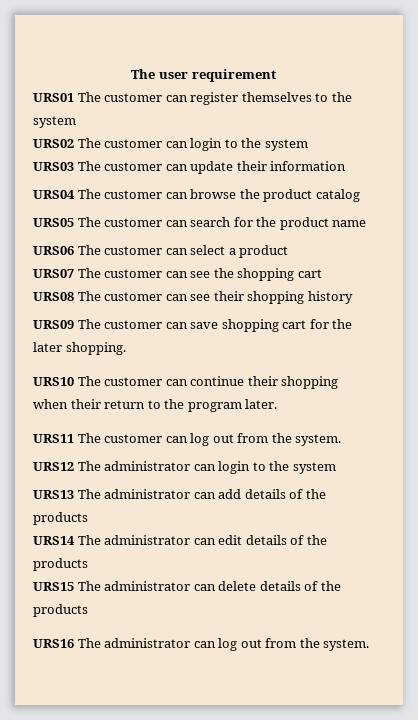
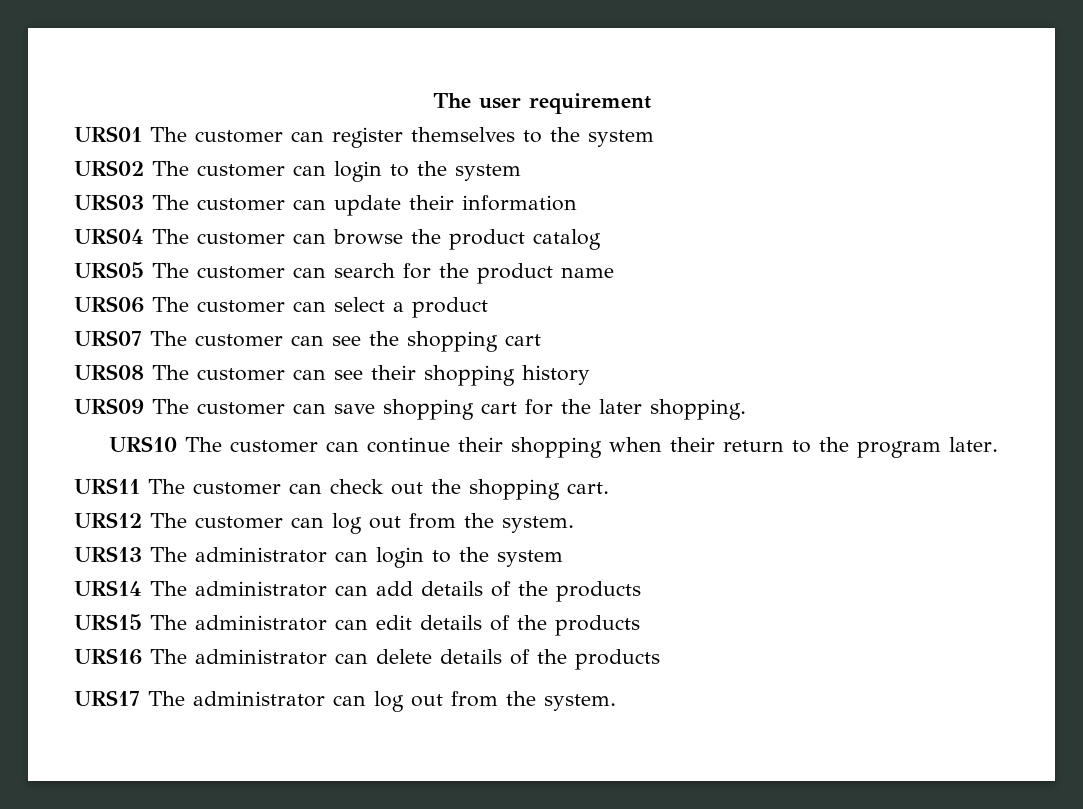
(188, 439) none -> [330,479,609,500] [74,512,324,529] check out the shopping cart. // URS12 The customer can
[33,462,74,471] URS12 -> [74,546,142,562] URS13
[33,490,74,499] URS13 -> [74,580,142,596] URS14
[33,536,75,545] URS14 -> [74,614,142,630] URS15
[33,582,74,591] URS15 -> [74,648,142,665] URS16
[33,639,74,648] URS16 -> [74,690,140,706] URS17

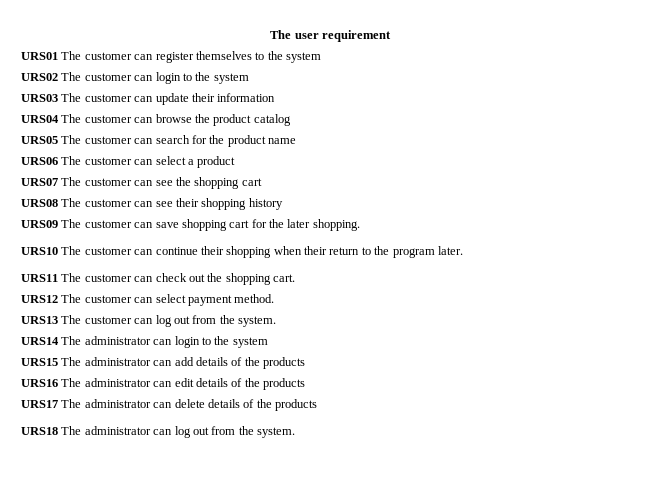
(324, 522) none -> [155,294,275,306] [21,315,154,324] select payment method. // URS13 The customer can
[74,546,142,562] URS13 -> [21,337,59,345] URS14
[74,580,142,596] URS14 -> [21,358,58,366] URS15
[74,614,142,630] URS15 -> [21,379,58,387] URS16
[74,648,142,665] URS16 -> [21,400,58,408] URS17
[74,690,140,706] URS17 -> [21,427,58,435] URS18

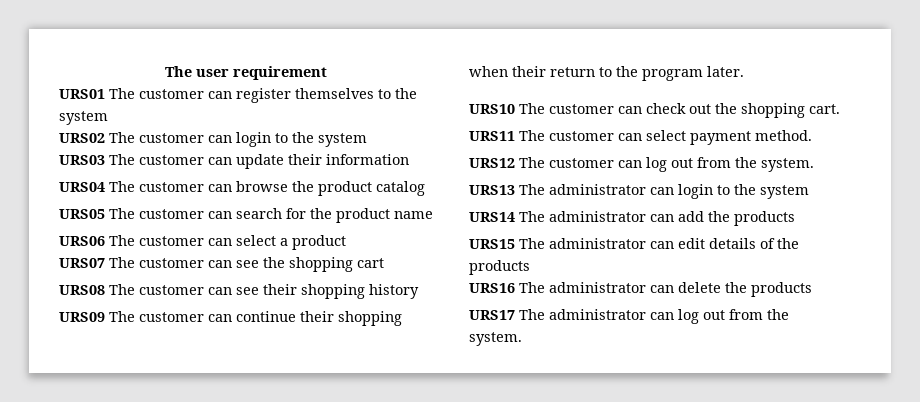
[155,219,360,231] [21,246,154,255] save shopping cart for the later shopping. // URS10 The customer can -> (232, 318) none
[21,274,58,282] URS11 -> [469,104,515,114] URS10
[21,295,58,303] URS12 -> [469,131,515,141] URS11
[21,316,58,324] URS13 -> [469,158,515,168] URS12
[21,337,59,345] URS14 -> [469,185,515,195] URS13
(268, 342) none -> [469,211,795,226] // URS14 The administrator can add the products
[174,357,194,366] add -> [678,238,705,249] edit
[174,378,243,387] edit details of -> [678,282,721,293] delete
[174,399,317,411] [21,426,173,435] delete details of the products // URS18 The administrator can -> (674, 316) none

